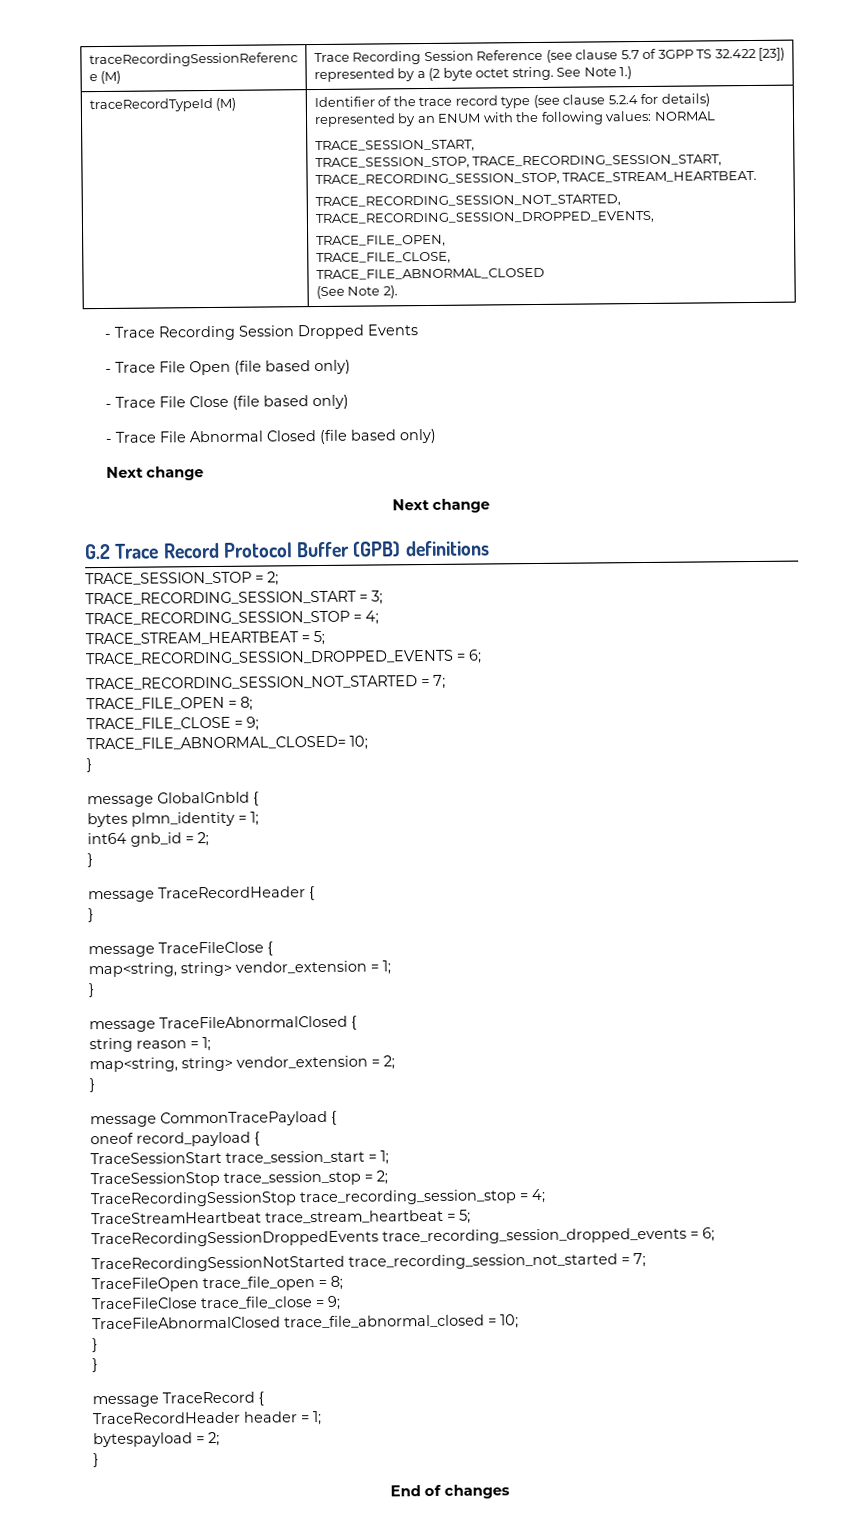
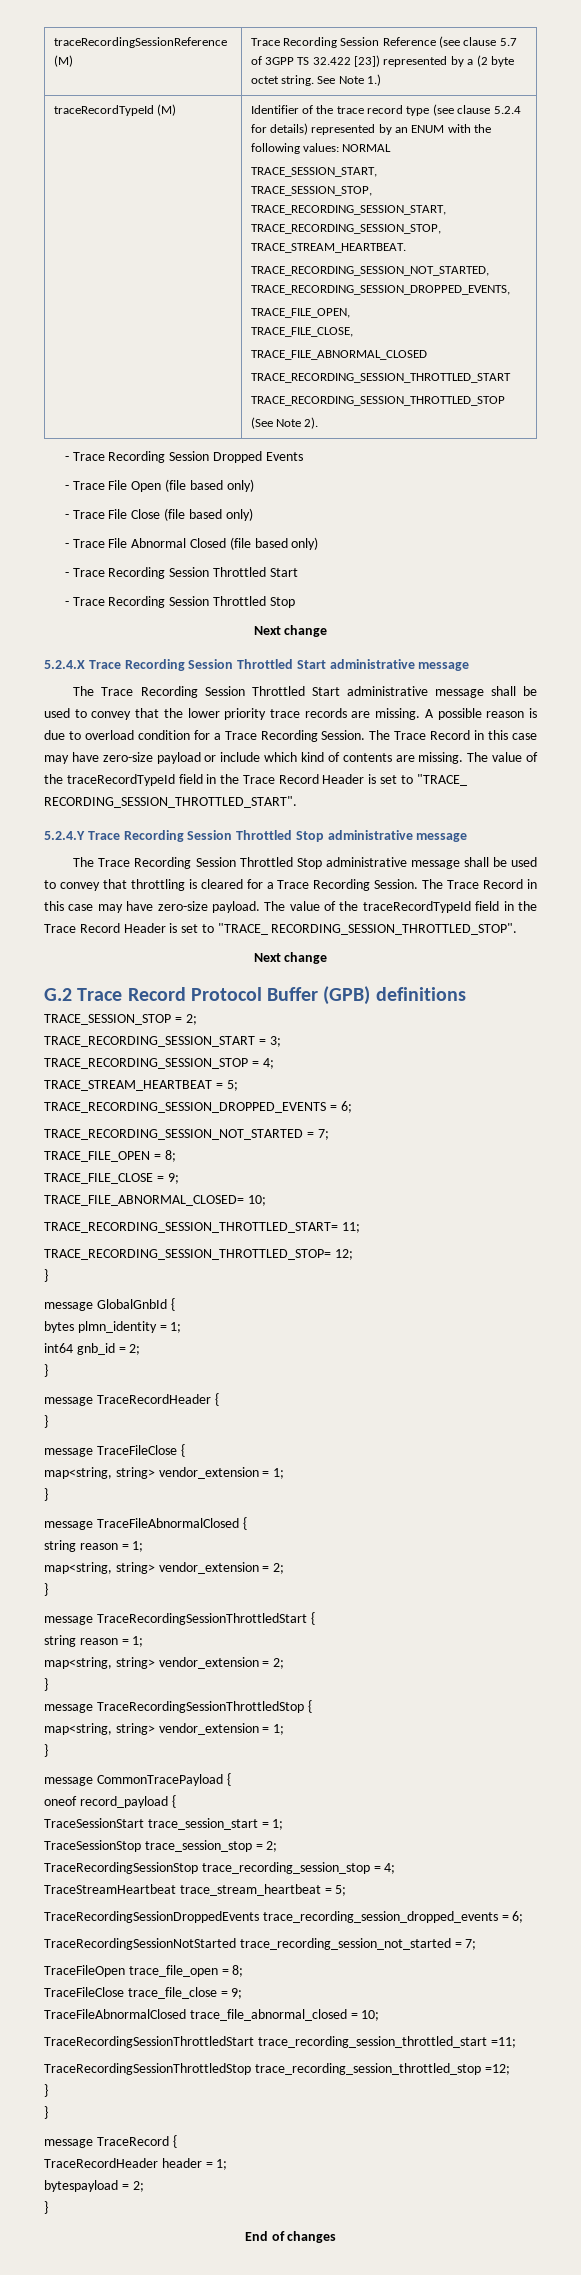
(545, 274) none -> [250,373,511,383] [250,396,505,406] // TRACE_RECORDING_SESSION_THROTTLED_START // TRACE_RECORDING_SESSION_THROTTLED_STOP
[105,466,204,481] Next change -> [64,567,298,579] [64,596,295,608] [253,625,328,637] [44,659,470,671] [73,686,537,698] [44,708,537,720] [44,730,537,742] [44,752,538,764] [44,774,467,786] [44,796,297,808] [44,830,468,842] [73,857,537,869] [44,879,537,891] [44,901,537,913] [44,923,518,935] - Trace Recording Session Throttled Start // - Trace Recording Session Throttled Stop // Next change // 5.2.4.X Trace Recording Session Throttled Start administrative message // The Trace Recording Session Throttled Start administrative message shall be used to convey that the lower priority trace records are missing. A possible reason is due to overload condition for a Trace Recording Session. The Trace Record in this case may have zero-size payload or include which kind of contents are missing. The value of the traceRecordTypeId field in the Trace Record Header is set to "TRACE_ RECORDING_SESSION_THROTTLED_START". // 5.2.4.Y Trace Recording Session Throttled Stop administrative message // The Trace Recording Session Throttled Stop administrative message shall be used to convey that throttling is cleared for a Trace Recording Session. The Trace Record in this case may have zero-size payload. The value of the traceRecordTypeId field in the Trace Record Header is set to "TRACE_ RECORDING_SESSION_THROTTLED_STOP".
(368, 742) none -> [44,1222,360,1233] [44,1249,353,1260] // TRACE_RECORDING_SESSION_THROTTLED_START= 11; // TRACE_RECORDING_SESSION_THROTTLED_STOP= 12;
(96, 1085) none -> [44,1612,315,1625] [44,1635,144,1647] [44,1657,285,1669] [44,1678,48,1691] [44,1700,312,1713] [44,1723,285,1735] [44,1744,48,1757] // message TraceRecordingSessionThrottledStart { // string reason = 1; // map<string, string> vendor_extension = 2; // } // message TraceRecordingSessionThrottledStop { // map<string, string> vendor_extension = 1; // }
(519, 1321) none -> [44,2036,516,2048] [44,2063,510,2075] // TraceRecordingSessionThrottledStart trace_recording_session_throttled_start =11; // TraceRecordingSessionThrottledStop trace_recording_session_throttled_stop =12;

